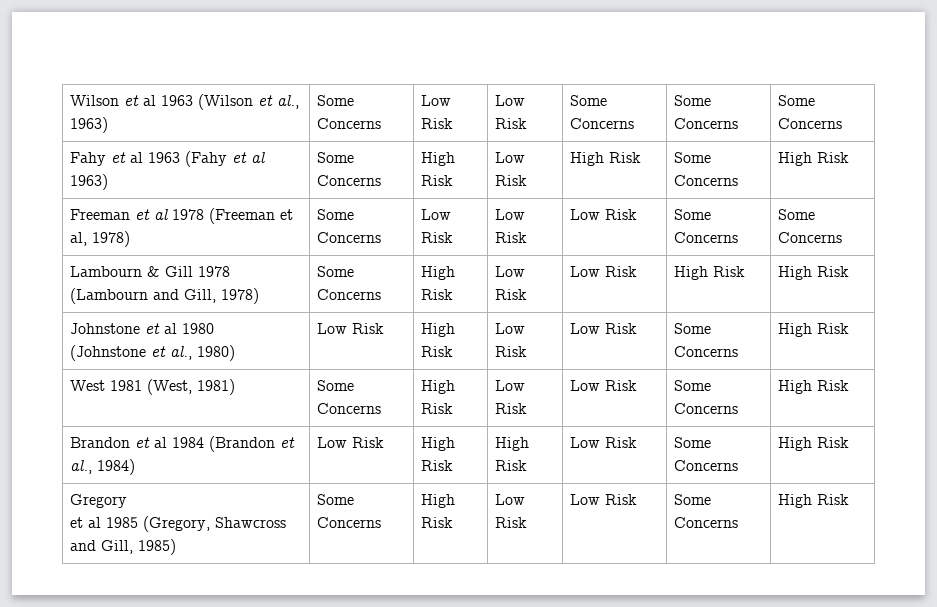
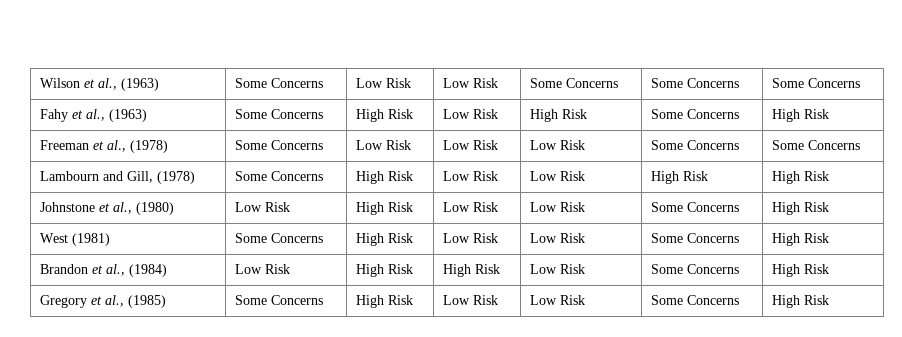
[143,94,300,110] [70,117,109,133] al 1963 (Wilson et al., 1963) -> [98,78,160,91] al., (1963)
[130,151,266,167] [70,174,109,190] al 1963 (Fahy et al 1963) -> [86,109,148,122] al., (1963)
[154,208,294,224] [70,231,131,247] al 1978 (Freeman et al, 1978) -> [107,140,169,153] al., (1978)
[147,266,231,277] [70,288,260,304] & Gill 1978 (Lambourn and Gill, 1978) -> [103,171,196,184] and Gill, (1978)
[164,323,215,334] [70,345,236,361] al 1980 // (Johnstone et al., 1980) -> [113,202,175,215] al., (1980)
[110,379,236,395] 1981 (West, 1981) -> [72,233,111,246] (1981)
[154,436,296,452] [70,459,136,475] al 1984 (Brandon et al., 1984) -> [106,264,168,277] al., (1984)
[70,516,287,532] [70,539,177,555] // et al 1985 (Gregory, Shawcross and Gill, 1985) -> [91,295,167,308] et al., (1985)

